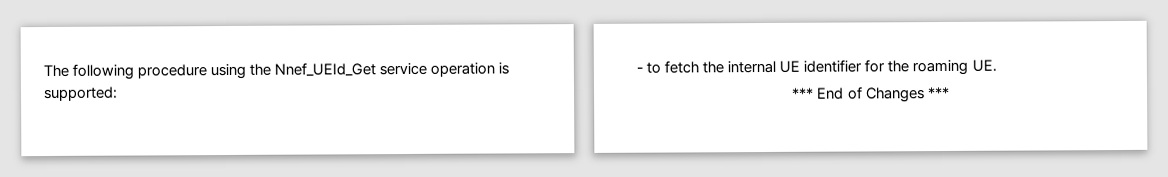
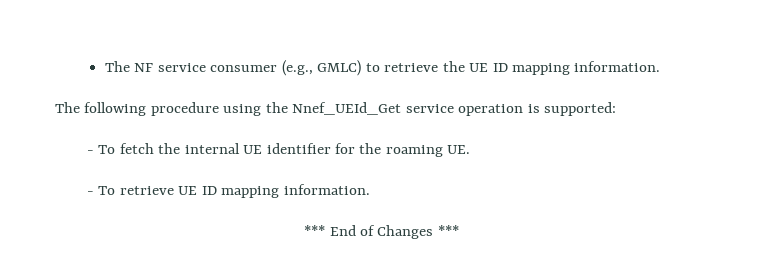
[43,64,69,78] The -> [104,60,661,76] [55,102,80,113] The NF service consumer (e.g., GMLC) to retrieve the UE ID mapping information. // The
[646,62,662,74] to -> [98,145,116,154] To
(997, 65) none -> [86,184,370,198] // - To retrieve UE ID mapping information.

